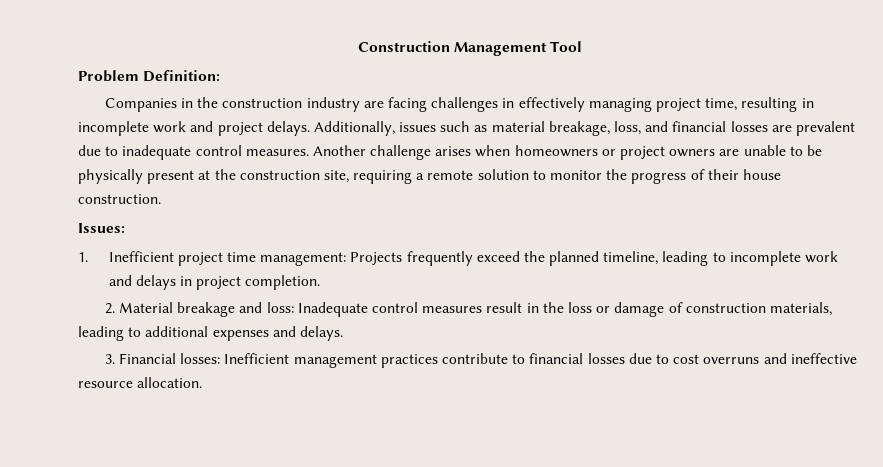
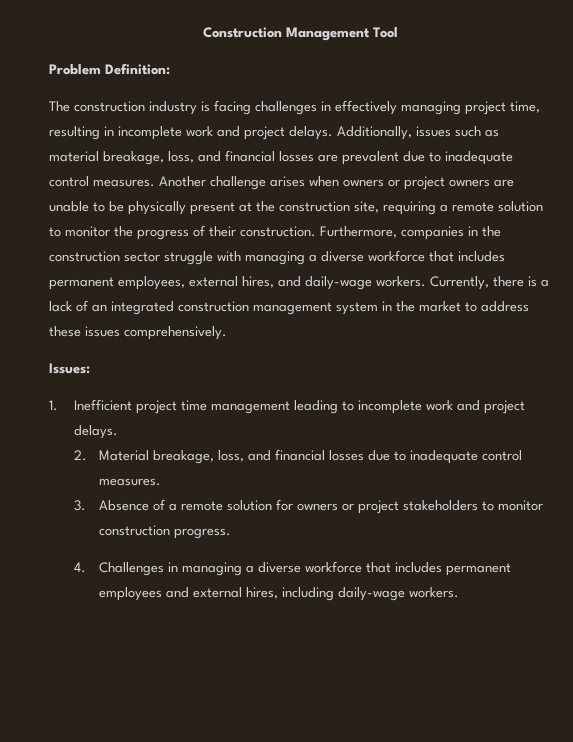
[104,97,219,112] Companies in the -> [49,101,70,112] The
[363,101,384,108] are -> [201,101,210,112] is
[514,145,598,157] homeowners -> [343,179,384,187] owners
[742,169,781,180] house -> (236, 231) none
(161, 199) none -> [320,226,501,240] [49,250,505,265] [49,276,549,290] [49,300,529,315] [49,326,227,340] Furthermore, companies in the construction sector struggle with managing a diverse workforce that includes permanent employees, external hires, and daily-wage workers. Currently, there is a lack of an integrated construction management system in the market to address these issues comprehensively.
[260,251,659,266] management: Projects frequently exceed the planned timeline, -> [211,401,291,414] management
[135,275,321,290] [104,302,832,317] [78,326,343,341] [104,353,857,368] [78,377,203,388] delays in project completion. // 2. Material breakage and loss: Inadequate control measures result in the loss or damage of construction materials, leading to additional expenses and delays. // 3. Financial losses: Inefficient management practices contribute to financial losses due to cost overruns and ineffective resource allocation. -> [484,400,526,414] [74,425,119,439] [74,449,523,464] [99,478,162,486] [74,499,544,514] [99,525,232,539] [74,561,512,576] [99,587,460,601] project delays. // 2. Material breakage, loss, and financial losses due to inadequate control measures. // 3. Absence of a remote solution for owners or project stakeholders to monitor construction progress. // 4. Challenges in managing a diverse workforce that includes permanent employees and external hires, including daily-wage workers.

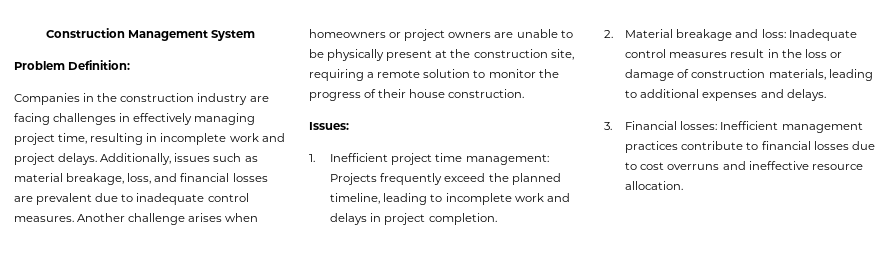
[373,27,398,38] Tool -> [211,30,256,41] System
[49,101,70,112] The -> [14,93,118,105] Companies in the
[201,101,210,112] is -> [249,96,269,102] are
[343,179,384,187] owners -> [309,29,386,38] homeowners
(236, 231) none -> [409,89,446,98] house
[320,226,501,240] [49,250,505,265] [49,276,549,290] [49,300,529,315] [49,326,227,340] Furthermore, companies in the construction sector struggle with managing a diverse workforce that includes permanent employees, external hires, and daily-wage workers. Currently, there is a lack of an integrated construction management system in the market to address these issues comprehensively. -> (525, 93) none
[211,401,291,414] management -> [465,154,549,165] [330,173,561,185] [330,193,381,204] management: Projects frequently exceed the planned timeline,
[484,400,526,414] [74,425,119,439] [74,449,523,464] [99,478,162,486] [74,499,544,514] [99,525,232,539] [74,561,512,576] [99,587,460,601] project delays. // 2. Material breakage, loss, and financial losses due to inadequate control measures. // 3. Absence of a remote solution for owners or project stakeholders to monitor construction progress. // 4. Challenges in managing a diverse workforce that includes permanent employees and external hires, including daily-wage workers. -> [330,213,497,225] [604,29,857,41] [625,49,842,58] [625,69,873,81] [625,89,826,101] [604,121,863,133] [625,141,875,153] [625,161,863,170] [625,181,684,190] delays in project completion. // 2. Material breakage and loss: Inadequate control measures result in the loss or damage of construction materials, leading to additional expenses and delays. // 3. Financial losses: Inefficient management practices contribute to financial losses due to cost overruns and ineffective resource allocation.

